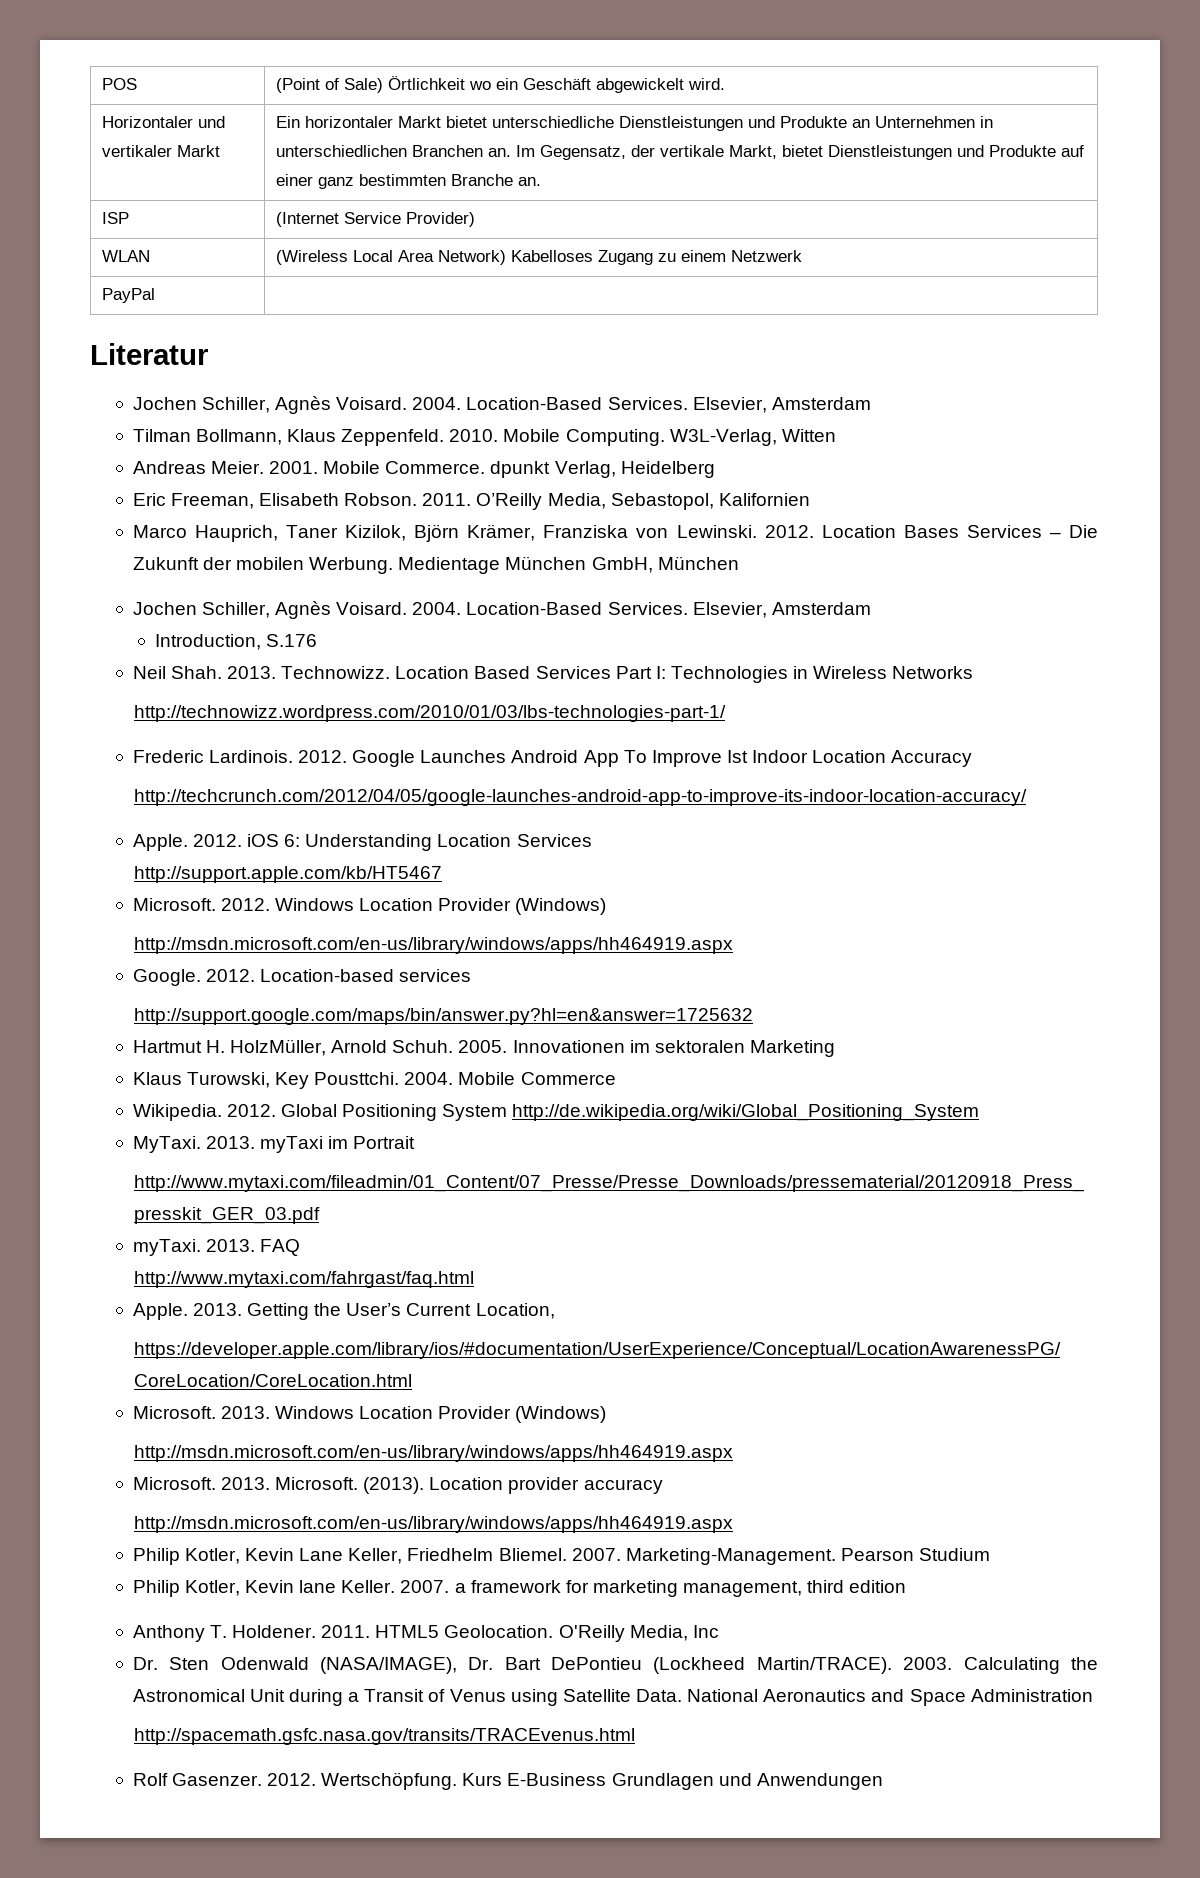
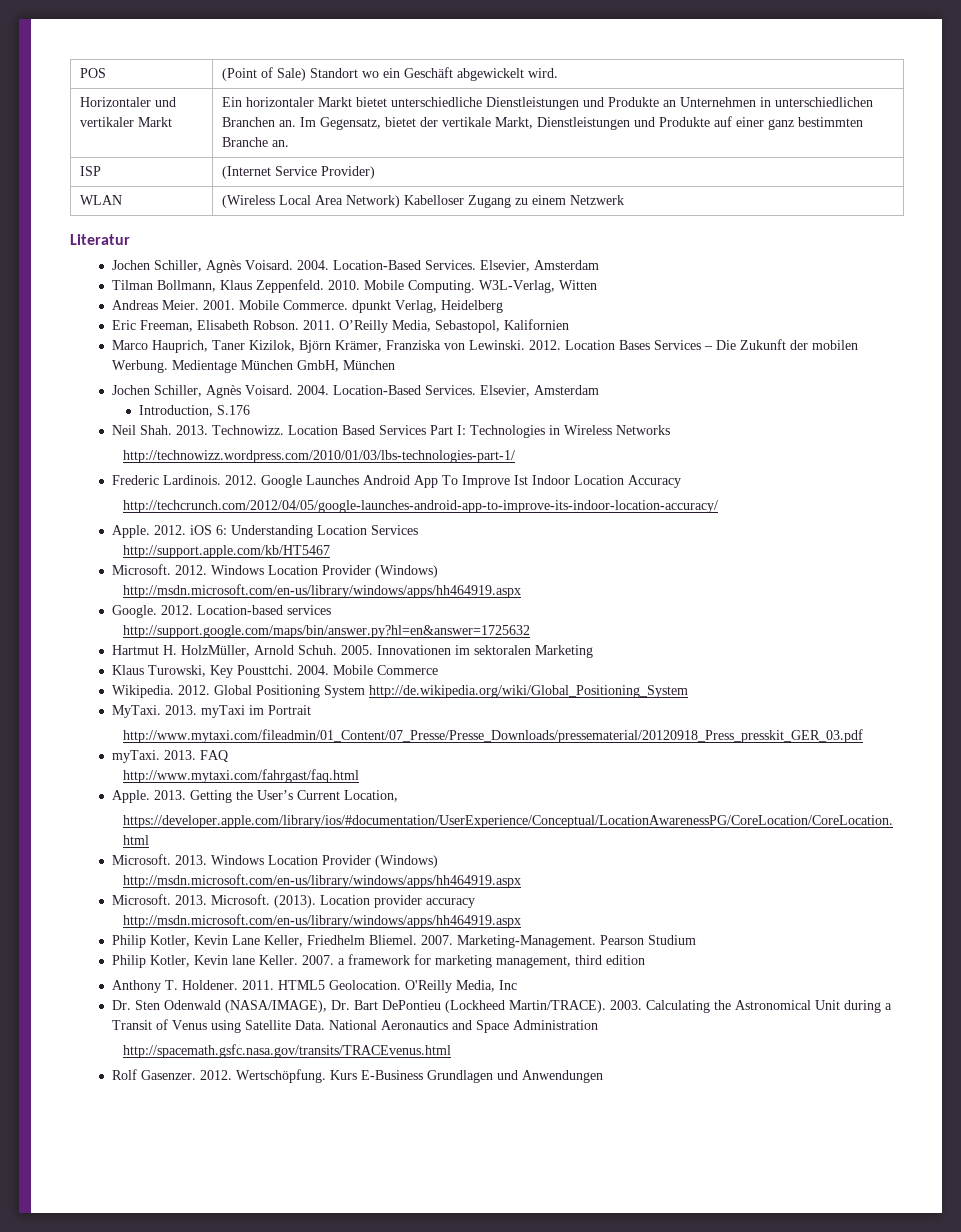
[387,76,465,90] Örtlichkeit -> [309,68,358,78] Standort
(626, 152) none -> [384,117,416,127] bietet
[781,145,823,157] bietet -> (533, 123) none
[510,250,593,262] Kabelloses -> [403,195,464,205] Kabelloser
[101,288,155,303] // PayPal | -> (624, 200) none

